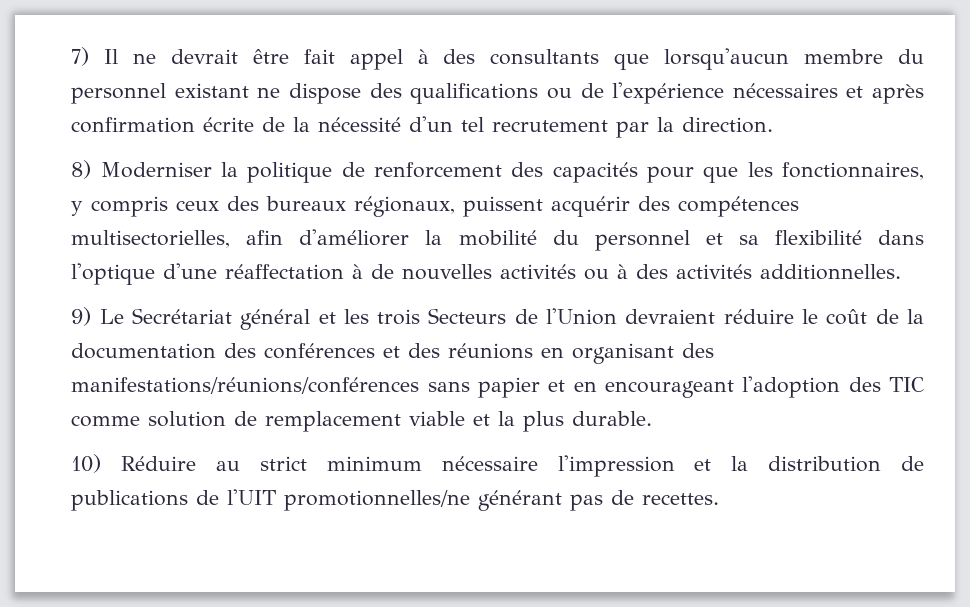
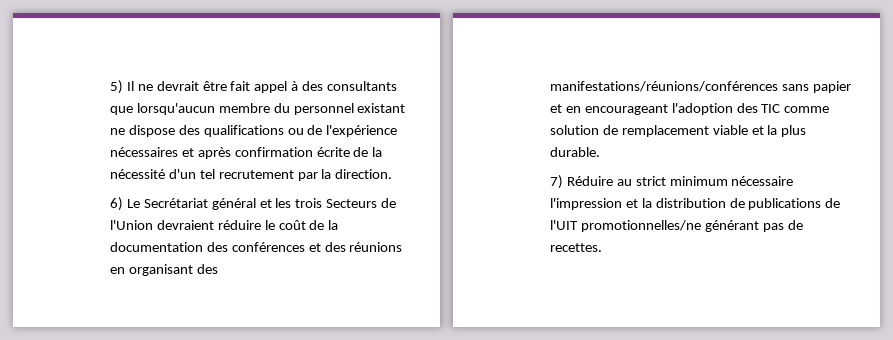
[71,47,90,66] 7) -> [109,80,123,94] 5)
[71,160,925,183] [71,196,800,217] [71,229,924,251] [71,263,902,285] [71,307,92,326] 8) Moderniser la politique de renforcement des capacités pour que les fonctionnaires, y compris ceux des bureaux régionaux, puissent acquérir des compétences multisectorielles, afin d'améliorer la mobilité du personnel et sa flexibilité dans l'optique d'une réaffectation à de nouvelles activités ou à des activités additionnelles. // 9) -> [109,197,123,211] 6)
[71,454,102,473] 10) -> [549,175,563,189] 7)

